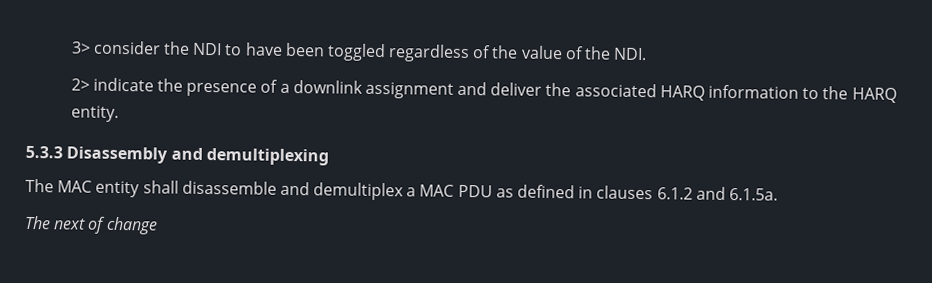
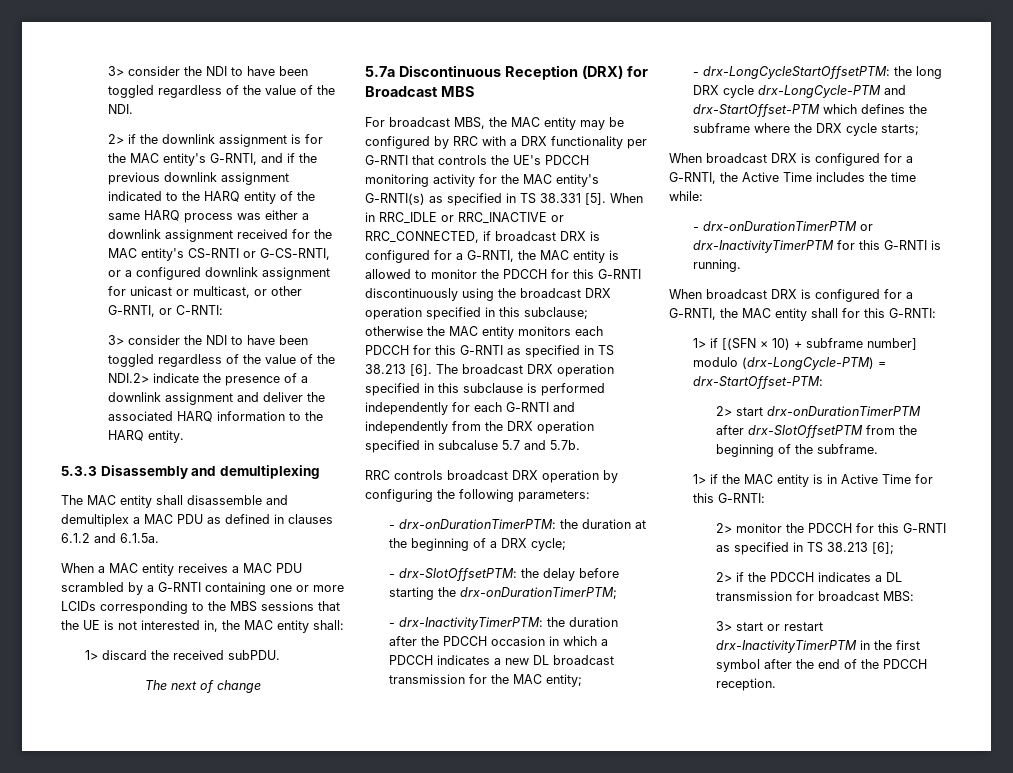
(90, 84) none -> [128,134,324,147] [108,153,318,166] [108,172,290,185] [108,191,316,204] [108,210,310,223] [108,229,333,242] [108,248,331,261] [108,267,331,280] [108,286,303,298] [108,305,224,317] [108,335,309,345] [108,354,336,367] [108,373,150,383] if the downlink assignment is for the MAC entity's G-RNTI, and if the previous downlink assignment indicated to the HARQ entity of the same HARQ process was either a downlink assignment received for the MAC entity's CS-RNTI or G-CS-RNTI, or a configured downlink assignment for unicast or multicast, or other G-RNTI, or C-RNTI: // 3> consider the NDI to have been toggled regardless of the value of the NDI.2>
[24,215,158,235] The next of change -> [61,563,302,576] [61,582,344,595] [61,601,340,614] [61,620,344,633] [84,650,280,660] [144,680,261,693] [365,65,648,80] [365,86,475,97] [365,117,624,130] [365,136,647,149] [365,155,589,165] [365,174,599,187] [365,193,643,206] [365,212,564,224] [365,231,600,243] [365,250,619,263] [365,269,641,279] [365,288,611,301] [365,307,588,320] [365,326,603,339] [365,345,614,358] [365,364,614,377] [365,383,605,396] [365,402,575,415] [365,421,594,434] [365,440,580,453] [365,470,618,483] [365,489,590,502] [388,519,646,529] [388,538,566,551] [388,568,619,581] [388,587,617,600] [388,617,618,630] [388,636,608,646] [388,655,614,665] [388,674,582,687] [692,66,942,79] [692,85,906,98] [692,104,927,117] [692,123,919,136] [669,153,913,166] [669,172,916,184] [669,191,703,201] [692,221,873,231] [692,240,941,253] [692,259,741,272] [669,289,913,302] [669,308,936,321] [692,338,917,350] [692,357,886,370] [692,376,823,389] [716,406,922,416] [716,425,918,438] [716,444,879,457] [692,474,933,487] [692,493,765,503] [716,523,947,533] [716,542,895,555] [716,572,903,582] [716,591,915,602] [716,621,824,631] [716,640,921,653] [716,659,928,672] [716,678,777,691] When a MAC entity receives a MAC PDU scrambled by a G-RNTI containing one or more LCIDs corresponding to the MBS sessions that the UE is not interested in, the MAC entity shall: // 1> discard the received subPDU. // The next of change // 5.7a Discontinuous Reception (DRX) for Broadcast MBS // For broadcast MBS, the MAC entity may be configured by RRC with a DRX functionality per G-RNTI that controls the UE's PDCCH monitoring activity for the MAC entity's G-RNTI(s) as specified in TS 38.331 [5]. When in RRC_IDLE or RRC_INACTIVE or RRC_CONNECTED, if broadcast DRX is configured for a G-RNTI, the MAC entity is allowed to monitor the PDCCH for this G-RNTI discontinuously using the broadcast DRX operation specified in this subclause; otherwise the MAC entity monitors each PDCCH for this G-RNTI as specified in TS 38.213 [6]. The broadcast DRX operation specified in this subclause is performed independently for each G-RNTI and independently from the DRX operation specified in subcaluse 5.7 and 5.7b. // RRC controls broadcast DRX operation by configuring the following parameters: // - drx-onDurationTimerPTM: the duration at the beginning of a DRX cycle; // - drx-SlotOffsetPTM: the delay before starting the drx-onDurationTimerPTM; // - drx-InactivityTimerPTM: the duration after the PDCCH occasion in which a PDCCH indicates a new DL broadcast transmission for the MAC entity; // - drx-LongCycleStartOffsetPTM: the long DRX cycle drx-LongCycle-PTM and drx-StartOffset-PTM which defines the subframe where the DRX cycle starts; // When broadcast DRX is configured for a G-RNTI, the Active Time includes the time while: // - drx-onDurationTimerPTM or drx-InactivityTimerPTM for this G-RNTI is running. // When broadcast DRX is configured for a G-RNTI, the MAC entity shall for this G-RNTI: // 1> if [(SFN × 10) + subframe number] modulo (drx-LongCycle-PTM) = drx-StartOffset-PTM: // 2> start drx-onDurationTimerPTM after drx-SlotOffsetPTM from the beginning of the subframe. // 1> if the MAC entity is in Active Time for this G-RNTI: // 2> monitor the PDCCH for this G-RNTI as specified in TS 38.213 [6]; // 2> if the PDCCH indicates a DL transmission for broadcast MBS: // 3> start or restart drx-InactivityTimerPTM in the first symbol after the end of the PDCCH reception.

